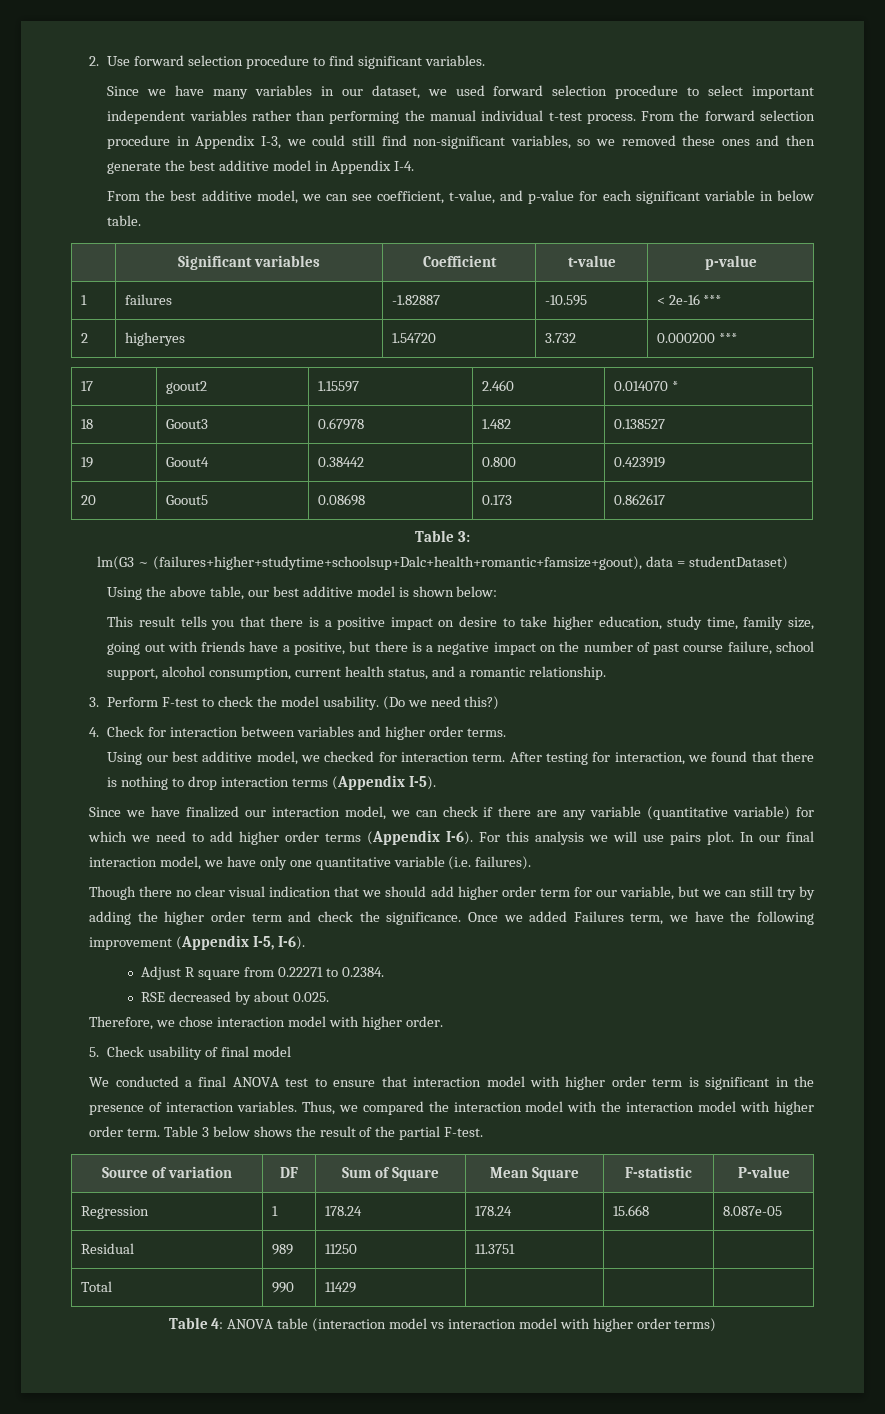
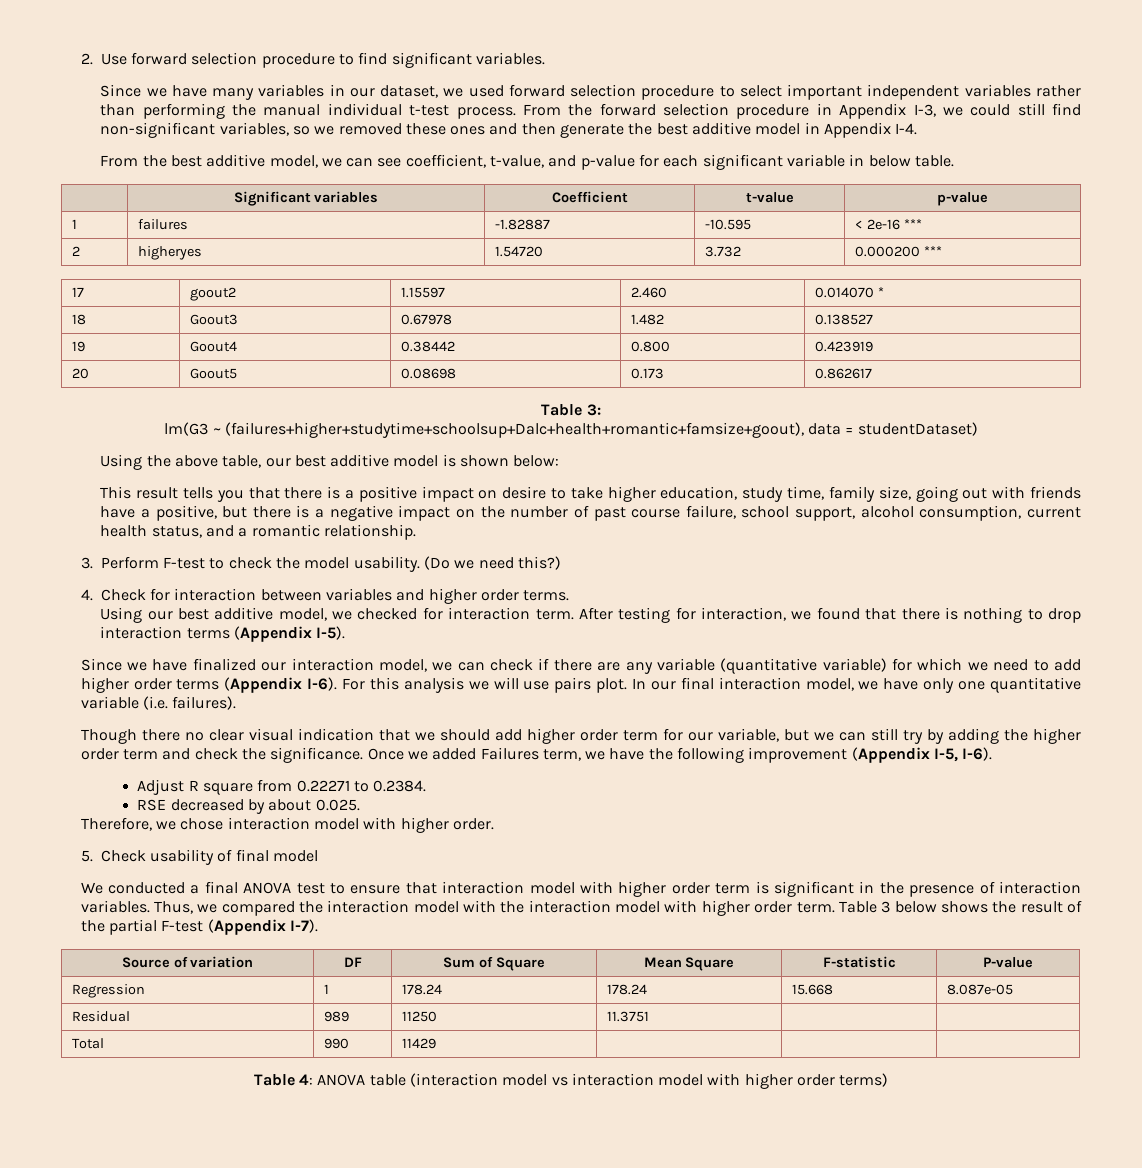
[444,1127,484,1137] F-test. -> [161,919,318,935] F-test (Appendix I-7).

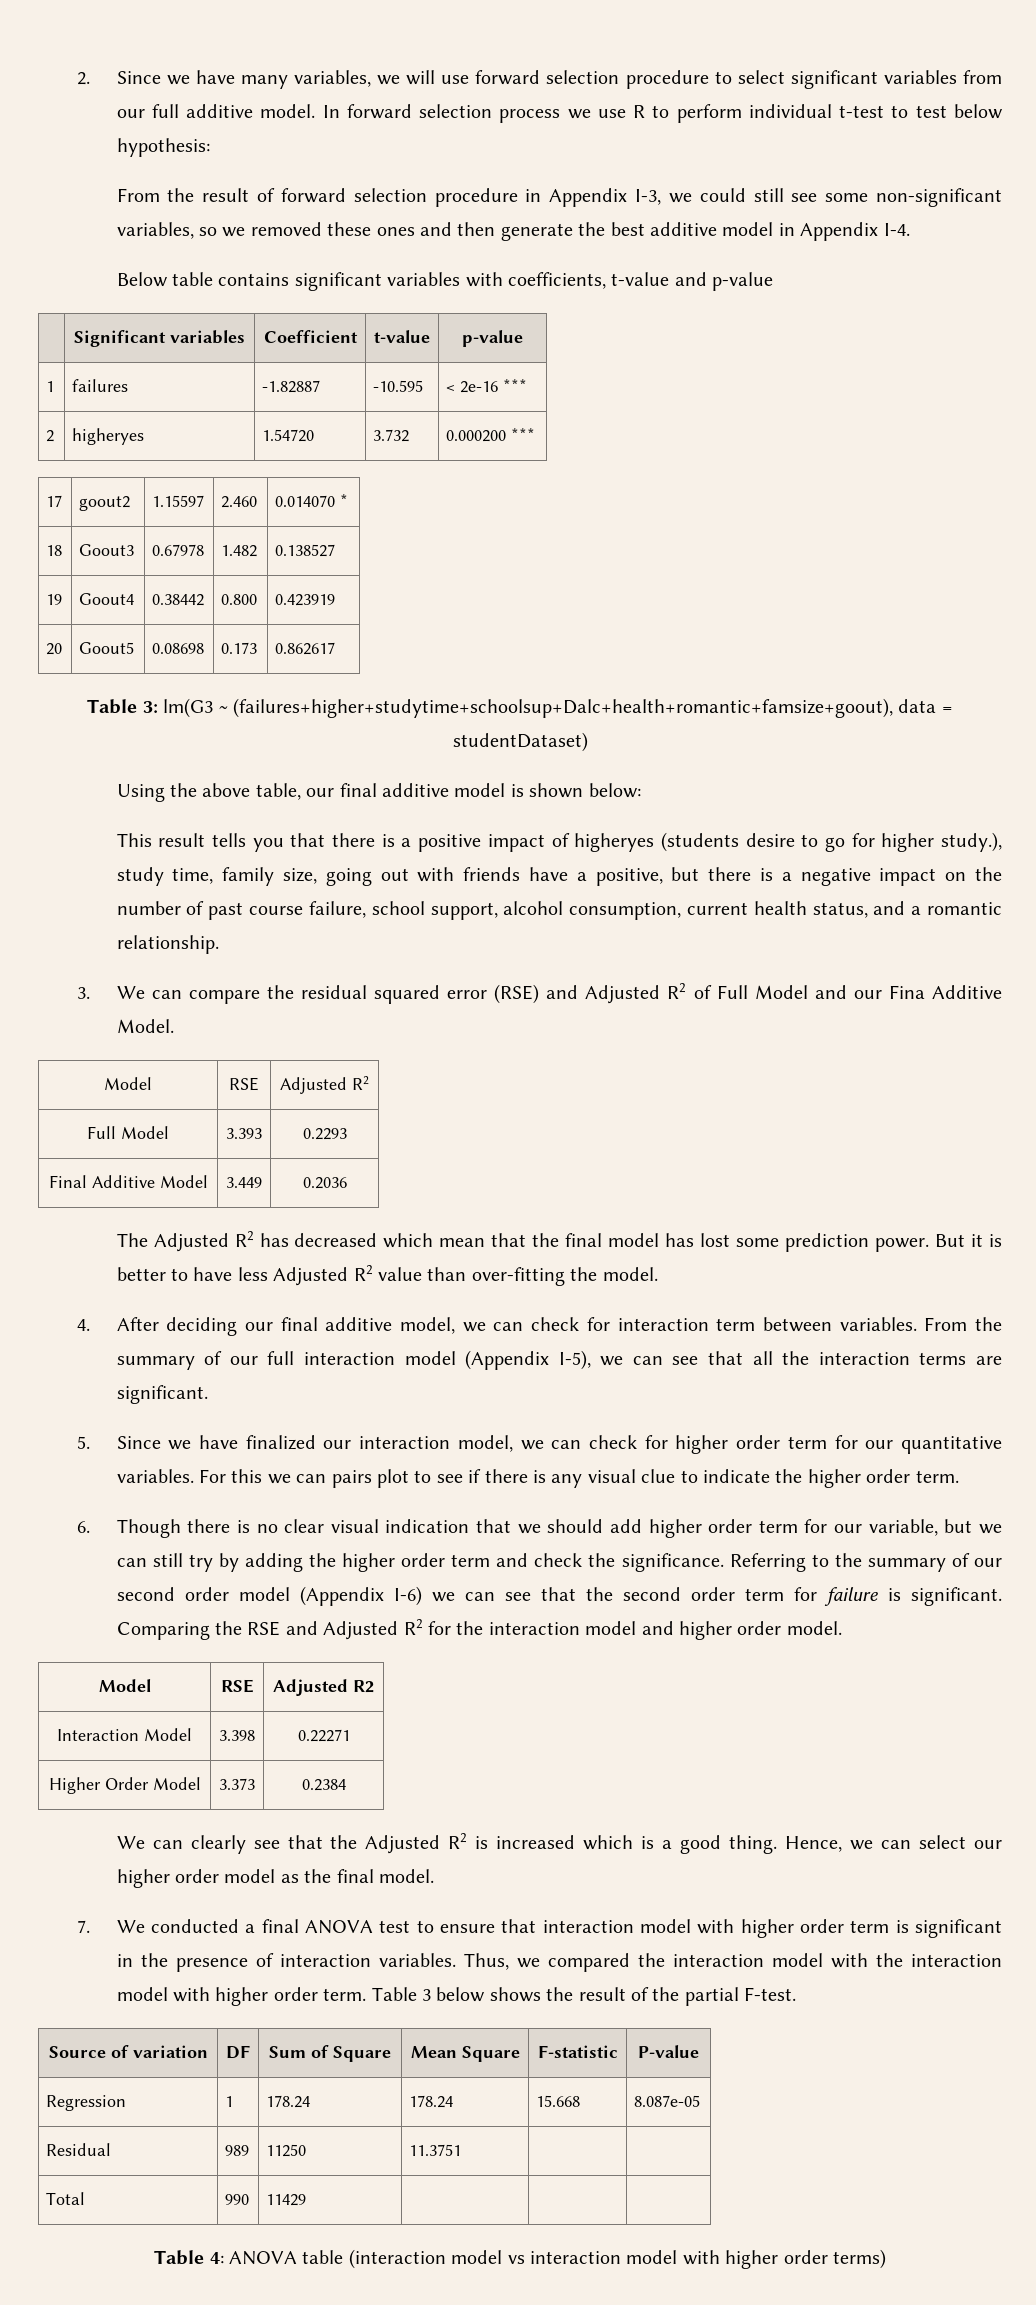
[100,52,545,68] [100,84,504,100] Use forward selection procedure to find significant variables. // Since we have many variables in our dataset, we used -> [116,70,470,89] Since we have many variables, we will use
[787,84,1082,100] [100,103,593,119] important independent variables rather than performing the manual individual t-test process. From the -> [790,70,1002,89] [116,104,1004,123] [116,138,210,157] [116,188,276,202] significant variables from our full additive model. In forward selection process we use R to perform individual t-test to test below hypothesis: // From the result of
[1052,103,1081,116] find -> [791,193,869,202] see some
[100,154,955,170] From the best additive model, we can see coefficient, t-value, and p-value for each significant variable in below table. -> [116,272,774,291] Below table contains significant variables with coefficients, t-value and p-value
(601, 410) // -> (158, 707) none
[294,455,326,467] best -> [339,783,377,797] final
[478,486,738,502] on desire to take higher education, -> [551,832,1002,852] of higheryes (students desire to go for higher study.),
[100,556,561,572] [80,588,570,604] [100,607,1082,623] [100,626,346,642] Perform F-test to check the model usability. (Do we need this?) // 4. Check for interaction between variables and higher order terms. // Using our best additive model, we checked for interaction term. After testing for interaction, we found that there is nothing to drop interaction terms (Appendix I-5). // -> [116,983,1002,1004] [116,1019,174,1033] [104,1077,152,1090] [229,1077,259,1091] [280,1076,369,1094] [87,1126,169,1139] [226,1128,262,1139] [302,1128,347,1140] [48,1175,208,1188] [226,1177,262,1188] [302,1177,347,1189] [116,1231,1002,1252] [116,1265,658,1286] [77,1317,1002,1336] [116,1350,1003,1370] [116,1385,208,1404] [77,1436,91,1449] We can compare the residual squared error (RSE) and Adjusted R2 of Full Model and our Fina Additive Model. // Model | RSE | Adjusted R2 // Full Model | 3.393 | 0.2293 // Final Additive Model | 3.449 | 0.2036 // The Adjusted R2 has decreased which mean that the final model has lost some prediction power. But it is better to have less Adjusted R2 value than over-fitting the model. // 4. After deciding our final additive model, we can check for interaction term between variables. From the summary of our full interaction model (Appendix I-5), we can see that all the interaction terms are significant. // 5.
[538,658,1082,674] [80,677,1082,693] [80,696,237,710] if there are any variable (quantitative variable) for which we need to add higher order terms (Appendix I-6). For this analysis we will use pairs plot. In our final interaction model, we have only one quantitative variable (i.e. failures). // -> [644,1435,1003,1454] [116,1469,959,1488] [77,1521,91,1533] for higher order term for our quantitative variables. For this we can pairs plot to see if there is any visual clue to indicate the higher order term. // 6.
(180, 735) none -> [236,1520,250,1533] is
[367,747,993,763] [137,779,427,795] [137,799,360,814] [80,817,494,833] [80,849,318,865] Once we added Failures term, we have the following improvement (Appendix I-5, I-6). // Adjust R square from 0.22271 to 0.2384. // RSE decreased by about 0.025. // Therefore, we chose interaction model with higher order. // 5. Check usability of final model // -> [729,1553,1002,1572] [116,1586,1003,1606] [116,1619,842,1640] [98,1679,151,1692] [220,1679,254,1693] [273,1679,374,1696] [57,1728,192,1741] [219,1730,255,1741] [297,1729,350,1742] [48,1777,201,1794] [219,1778,255,1790] [301,1779,346,1791] [116,1833,1002,1854] [116,1869,435,1888] [77,1920,91,1933] Referring to the summary of our second order model (Appendix I-6) we can see that the second order term for failure is significant. Comparing the RSE and Adjusted R2 for the interaction model and higher order model. // Model | RSE | Adjusted R2 // Interaction Model | 3.398 | 0.22271 // Higher Order Model | 3.373 | 0.2384 // We can clearly see that the Adjusted R2 is increased which is a good thing. Hence, we can select our higher order model as the final model. // 7.
[161,919,318,935] F-test (Appendix I-7). -> [744,1987,797,2001] F-test.

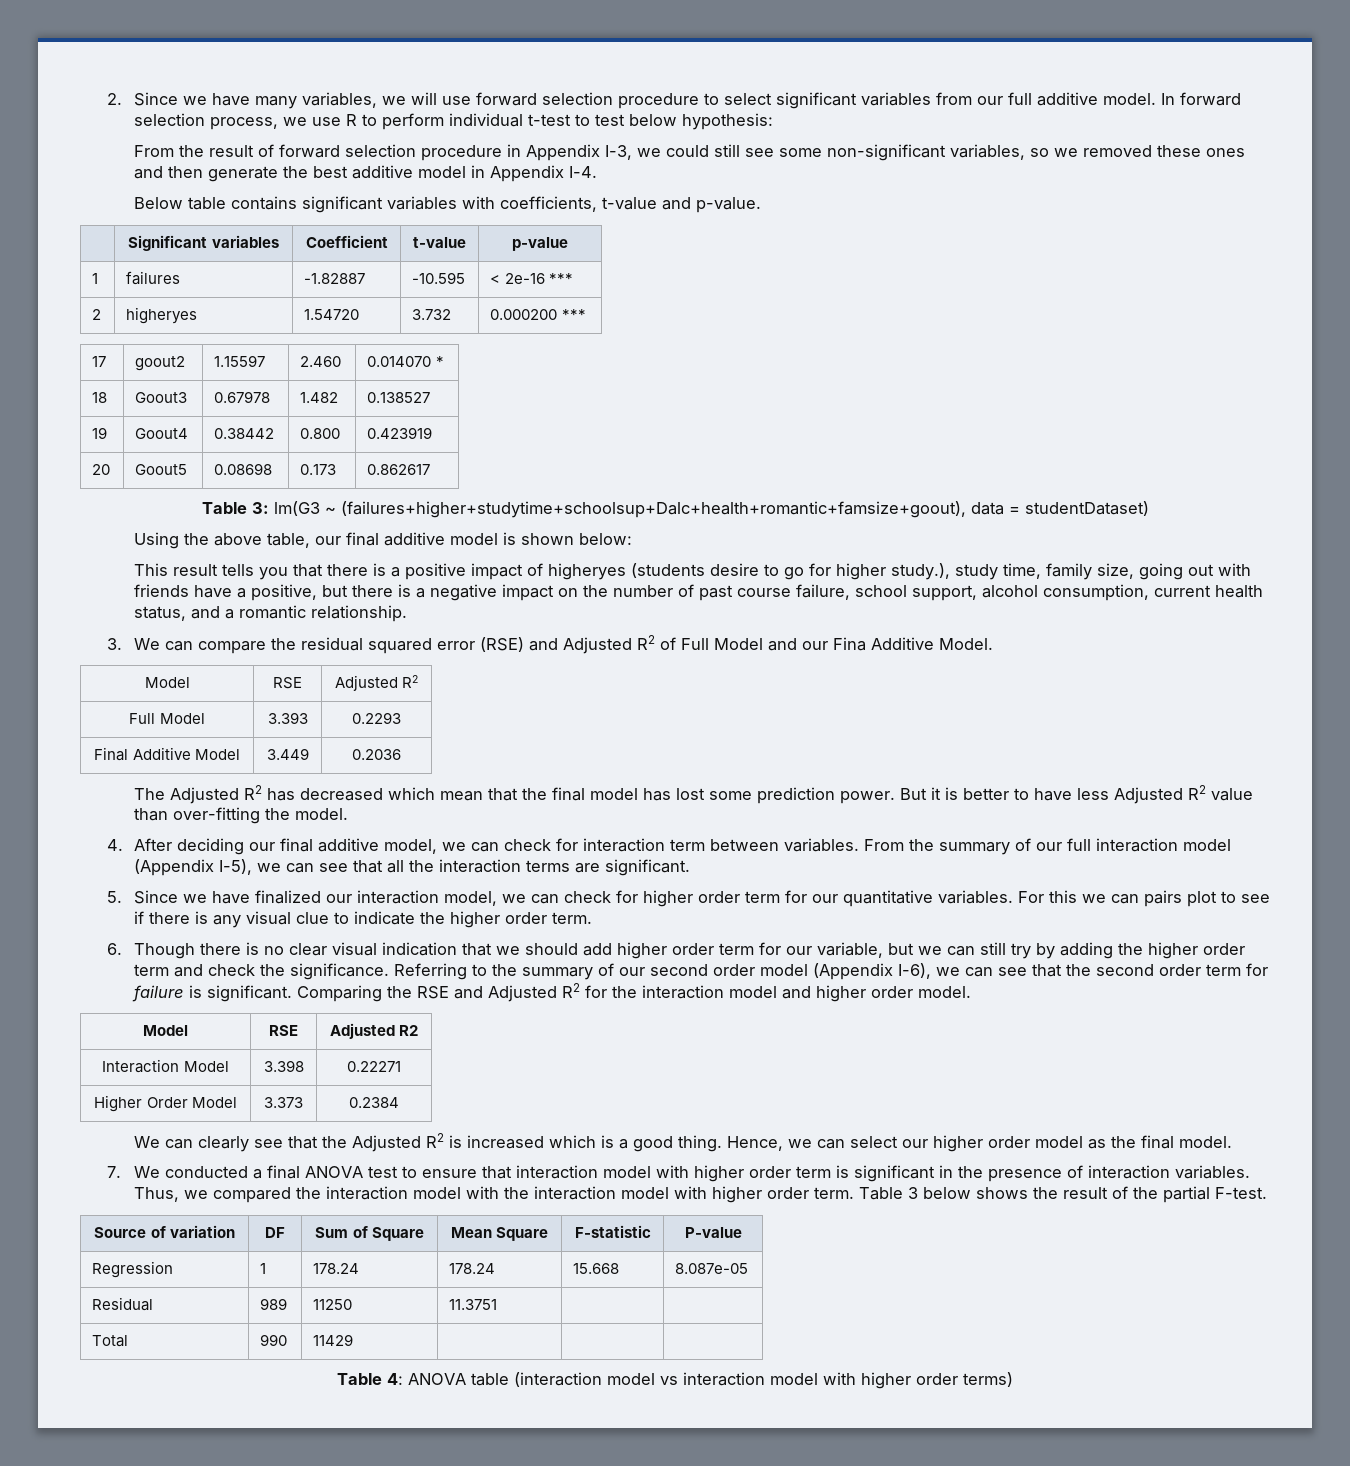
[499,109,561,123] process -> [209,117,278,130] process,
[712,272,774,291] p-value -> [695,197,761,213] p-value.
[393,1586,422,1606] I-6) -> [897,963,931,979] I-6),

